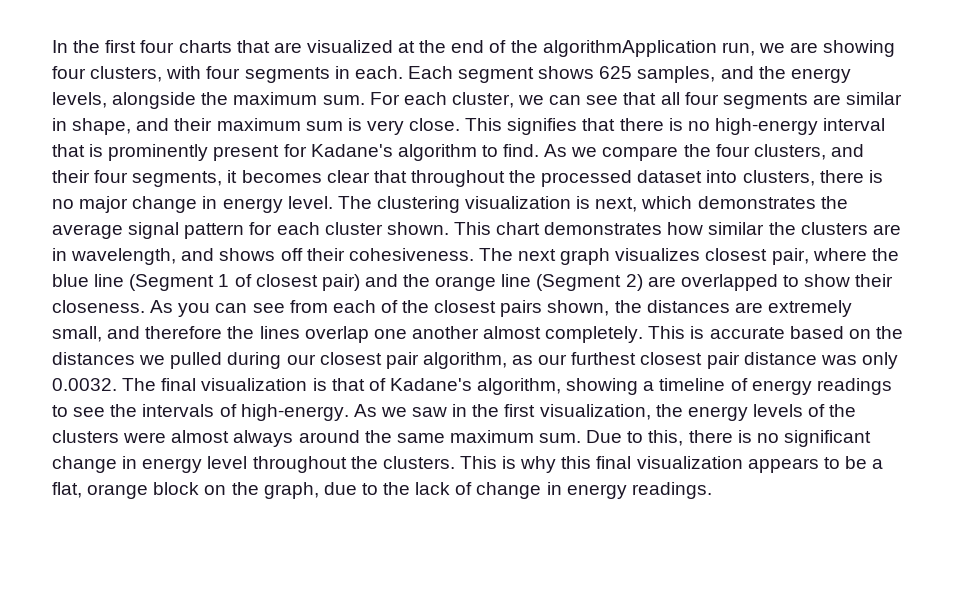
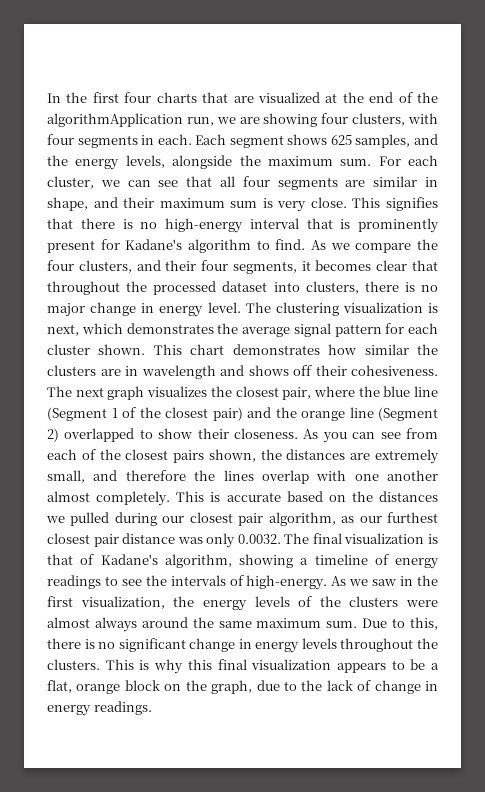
[71,248,177,265] wavelength, -> [141,365,216,379] wavelength
(701, 254) none -> [210,386,232,397] the
(252, 280) none -> [139,407,161,418] the
[647,276,676,287] are -> (59, 435) none
(369, 334) none -> [316,470,347,481] with
[207,456,248,469] level -> [301,638,337,649] levels

